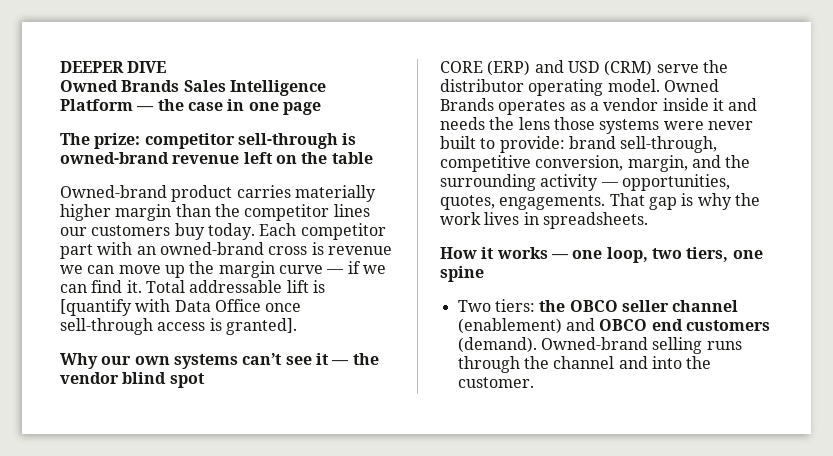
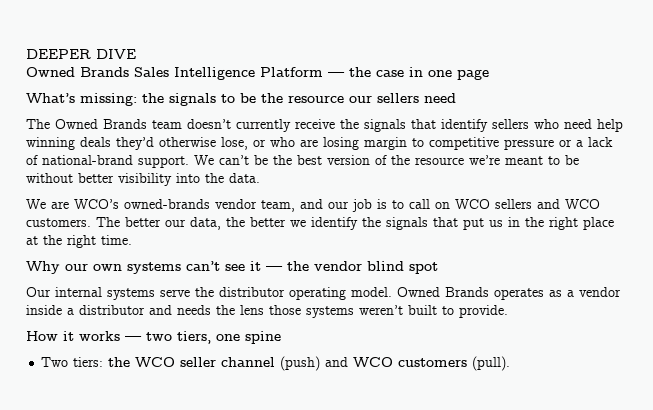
[60,133,357,149] [60,152,373,164] [60,185,376,202] [60,204,370,221] [60,223,386,240] [60,242,392,259] [60,261,386,278] [60,280,325,293] [60,299,302,316] [60,318,297,335] The prize: competitor sell-through is owned-brand revenue left on the table // Owned-brand product carries materially higher margin than the competitor lines our customers buy today. Each competitor part with an owned-brand cross is revenue we can move up the margin curve — if we can find it. Total addressable lift is [quantify with Data Office once sell-through access is granted]. -> [26,93,456,106] [26,119,623,132] [26,137,613,150] [26,155,579,168] [26,173,260,186] [26,199,600,212] [26,217,614,230] [26,235,132,248] What’s missing: the signals to be the resource our sellers need // The Owned Brands team doesn’t currently receive the signals that identify sellers who need help winning deals they’d otherwise lose, or who are losing margin to competitive pressure or a lack of national-brand support. We can’t be the best version of the resource we’re meant to be without better visibility into the data. // We are WCO’s owned-brands vendor team, and our job is to call on WCO sellers and WCO customers. The better our data, the better we identify the signals that put us in the right place at the right time.
[440,60,653,76] CORE (ERP) and USD (CRM) -> [26,287,155,300] Our internal systems
[712,98,724,111] it -> [67,305,145,315] a distributor
[663,121,753,130] [440,136,718,153] [440,155,751,172] [440,174,730,191] [440,193,760,210] [440,212,648,229] were never built to provide: brand sell-through, competitive conversion, margin, and the surrounding activity — opportunities, quotes, engagements. That gap is why the work lives in spreadsheets. -> [359,305,508,318] weren’t built to provide.
[572,247,648,263] one loop, -> (142, 338) none
[569,300,618,312] OBCO -> [135,357,176,367] WCO
[457,318,770,334] [457,337,742,354] [457,356,712,373] [457,377,534,388] (enablement) and OBCO end customers (demand). Owned-brand selling runs through the channel and into the customer. -> [280,356,511,371] (push) and WCO customers (pull).

